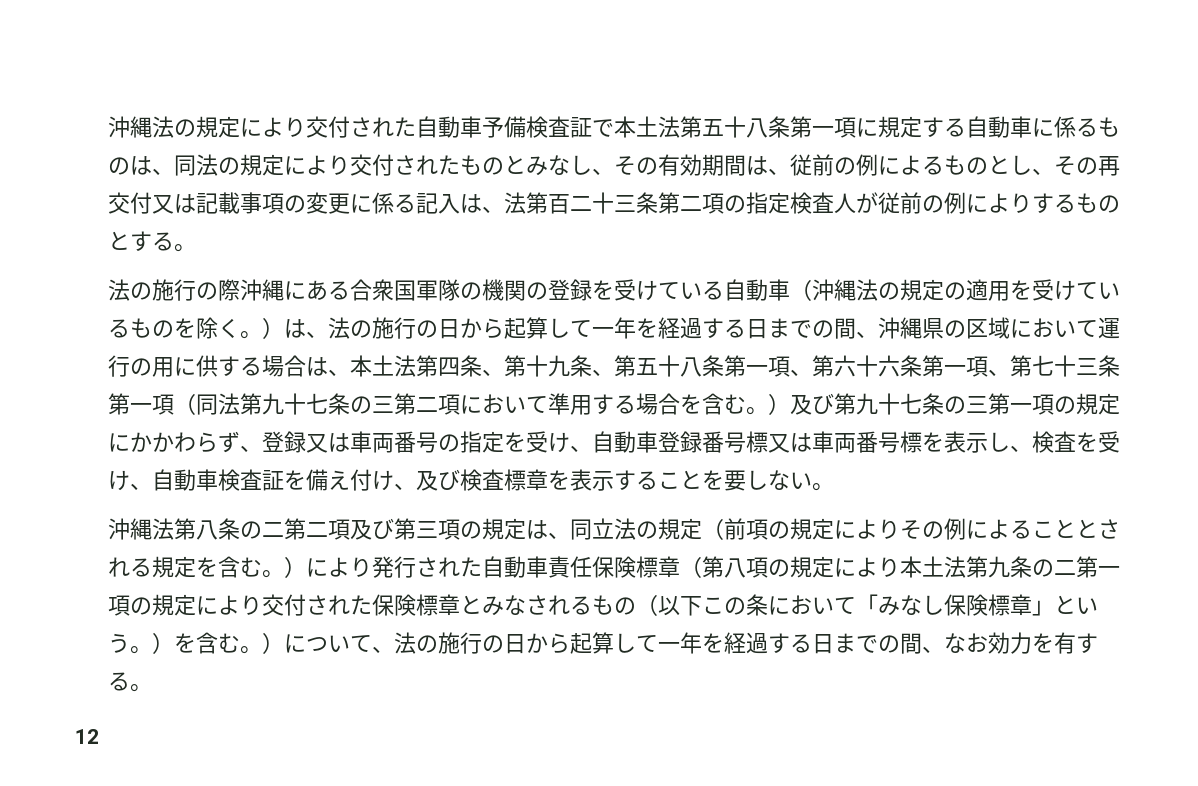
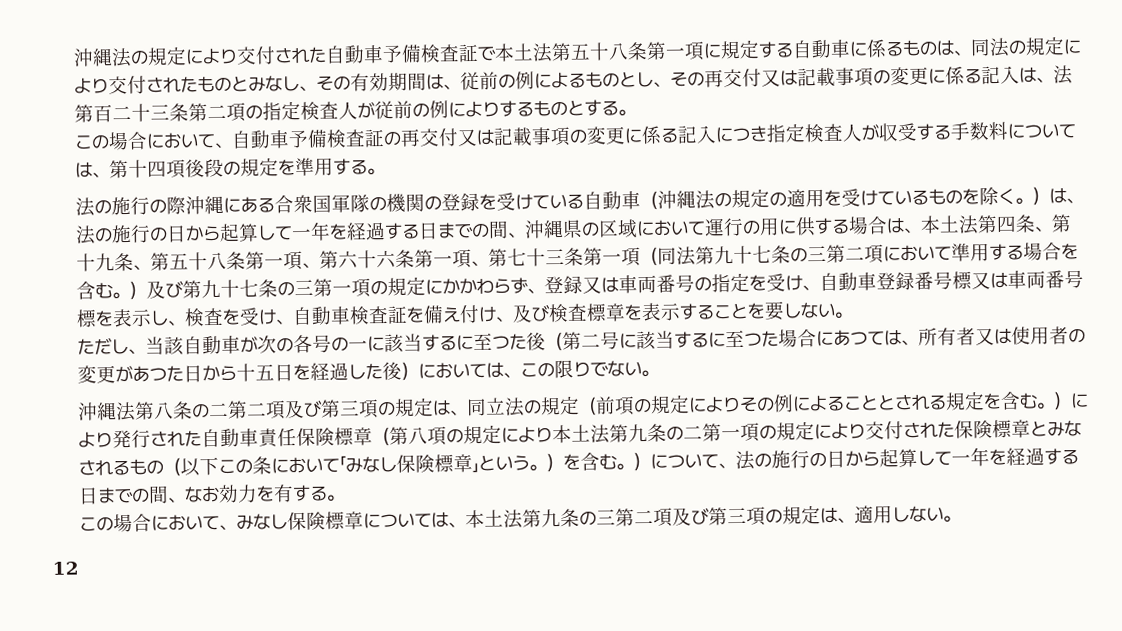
(196, 248) none -> [74,121,1077,151] [75,157,386,179] // この場合において、自動車予備検査証の再交付又は記載事項の変更に係る記入につき指定検査人が収受する手数料については、第十四項後段の規定を準用する。
(834, 487) none -> [77,326,1087,356] [77,359,660,384] // ただし、当該自動車が次の各号の一に該当するに至つた後（第二号に該当するに至つた場合にあつては、所有者又は使用者の変更があつた日から十五日を経過した後）においては、この限りでない。
(152, 688) none -> [79,505,962,533] // この場合において、みなし保険標章については、本土法第九条の三第二項及び第三項の規定は、適用しない。

